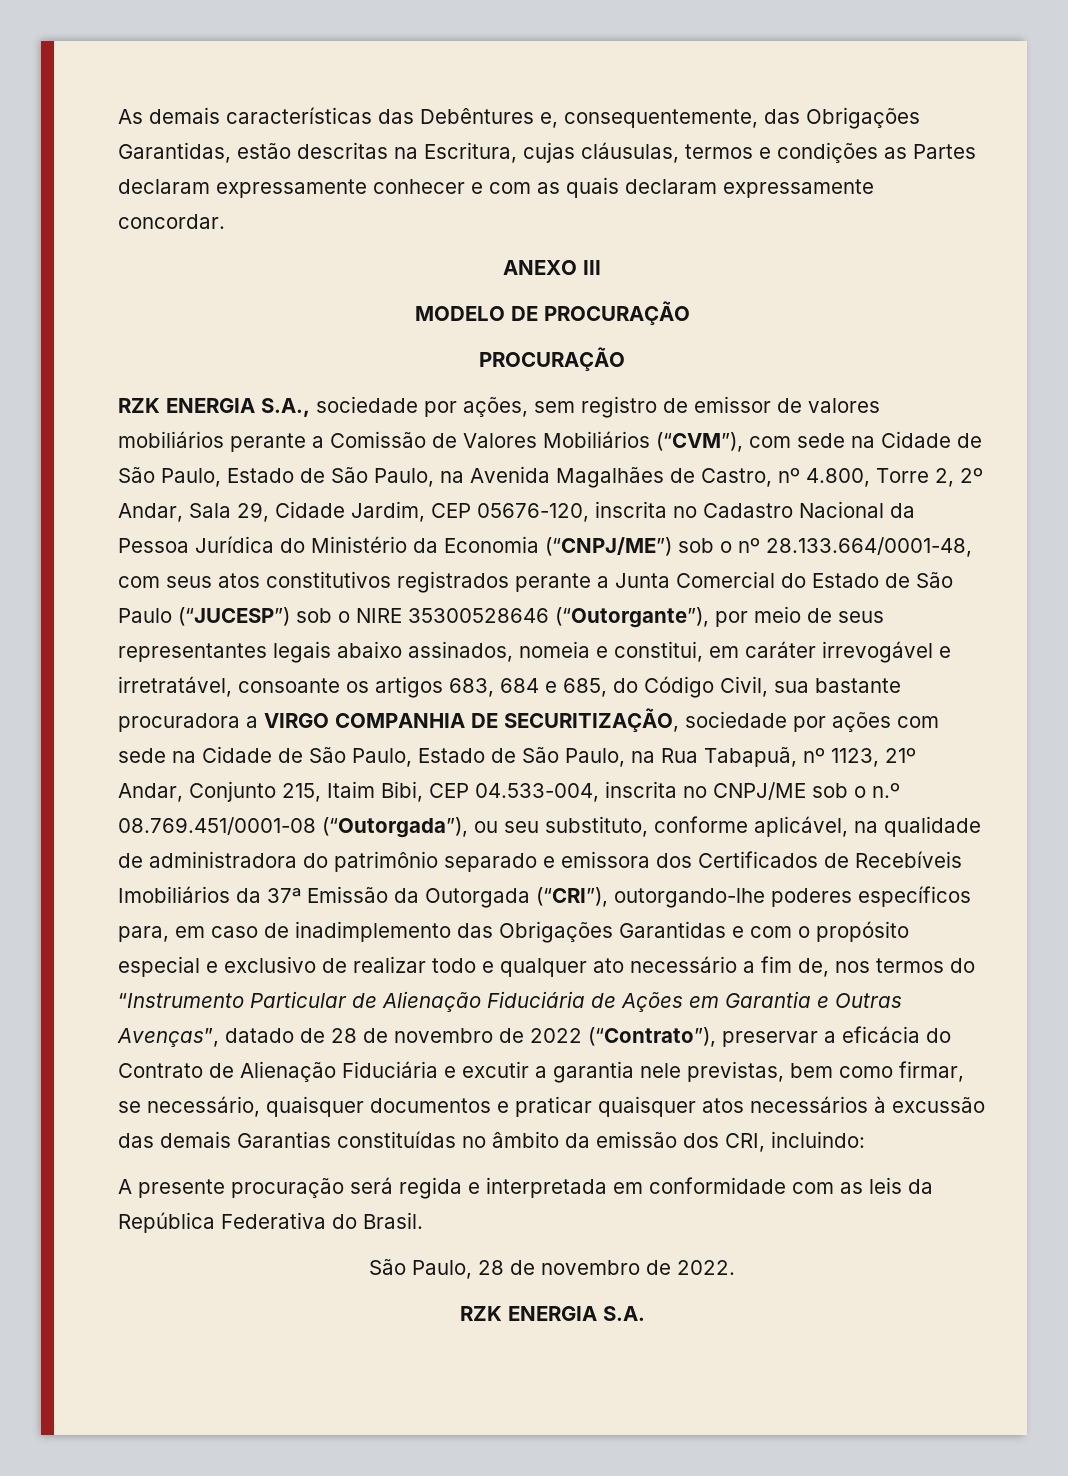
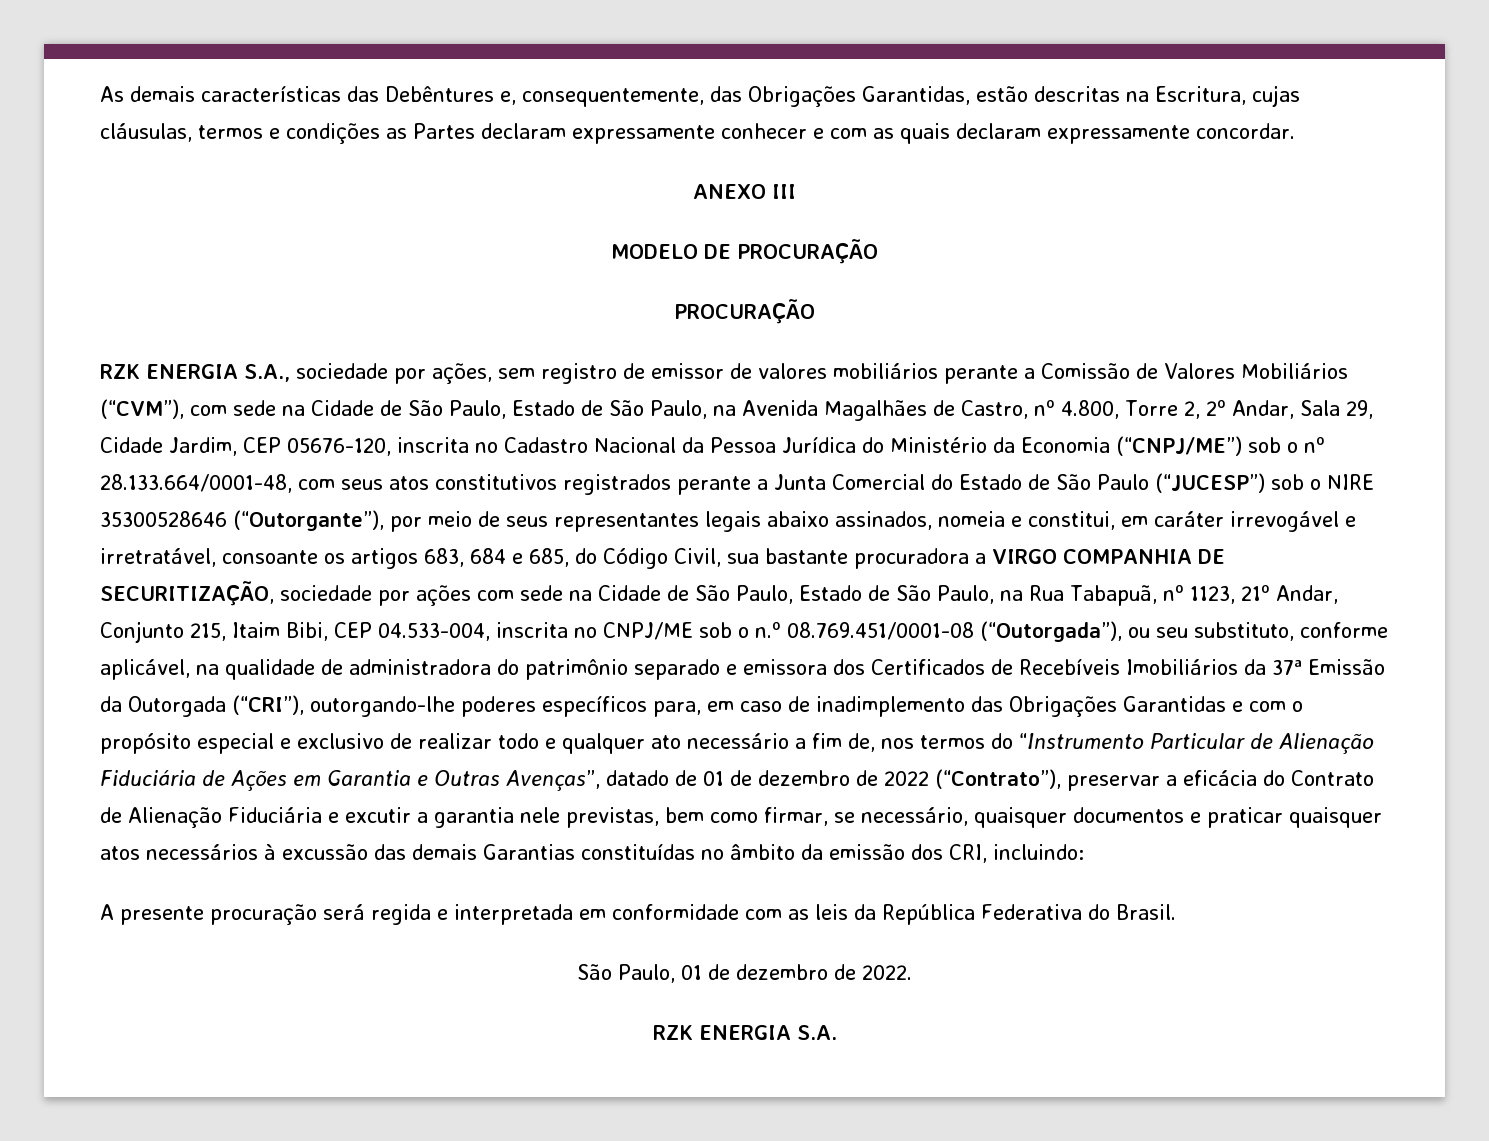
[331,1028,493,1043] 28 de novembro -> [702,770,850,786] 01 de dezembro
[478,1260,640,1275] 28 de novembro -> [681,964,828,980] 01 de dezembro

